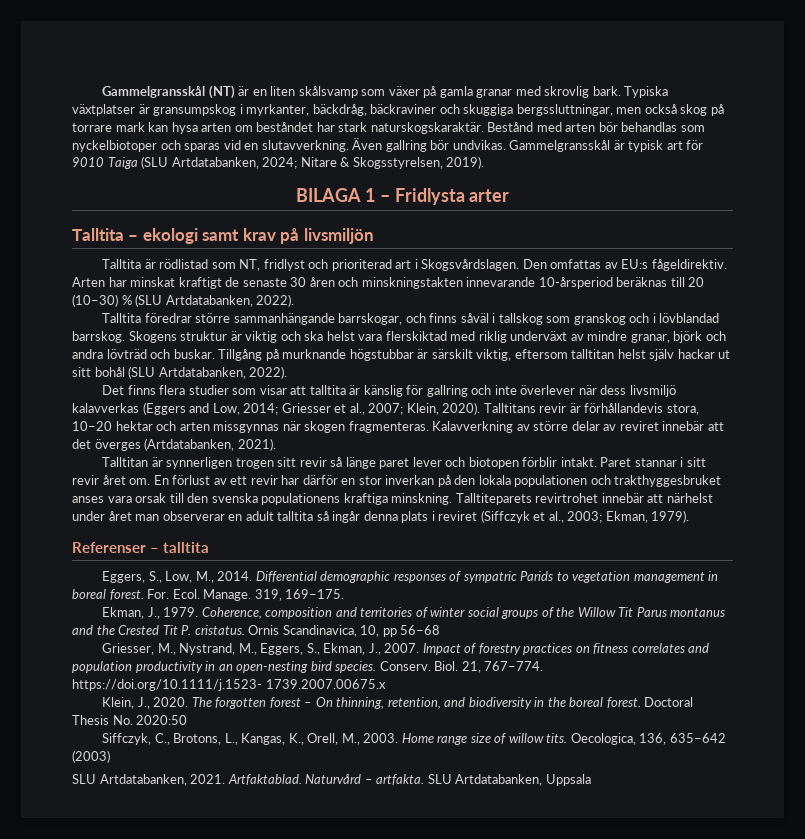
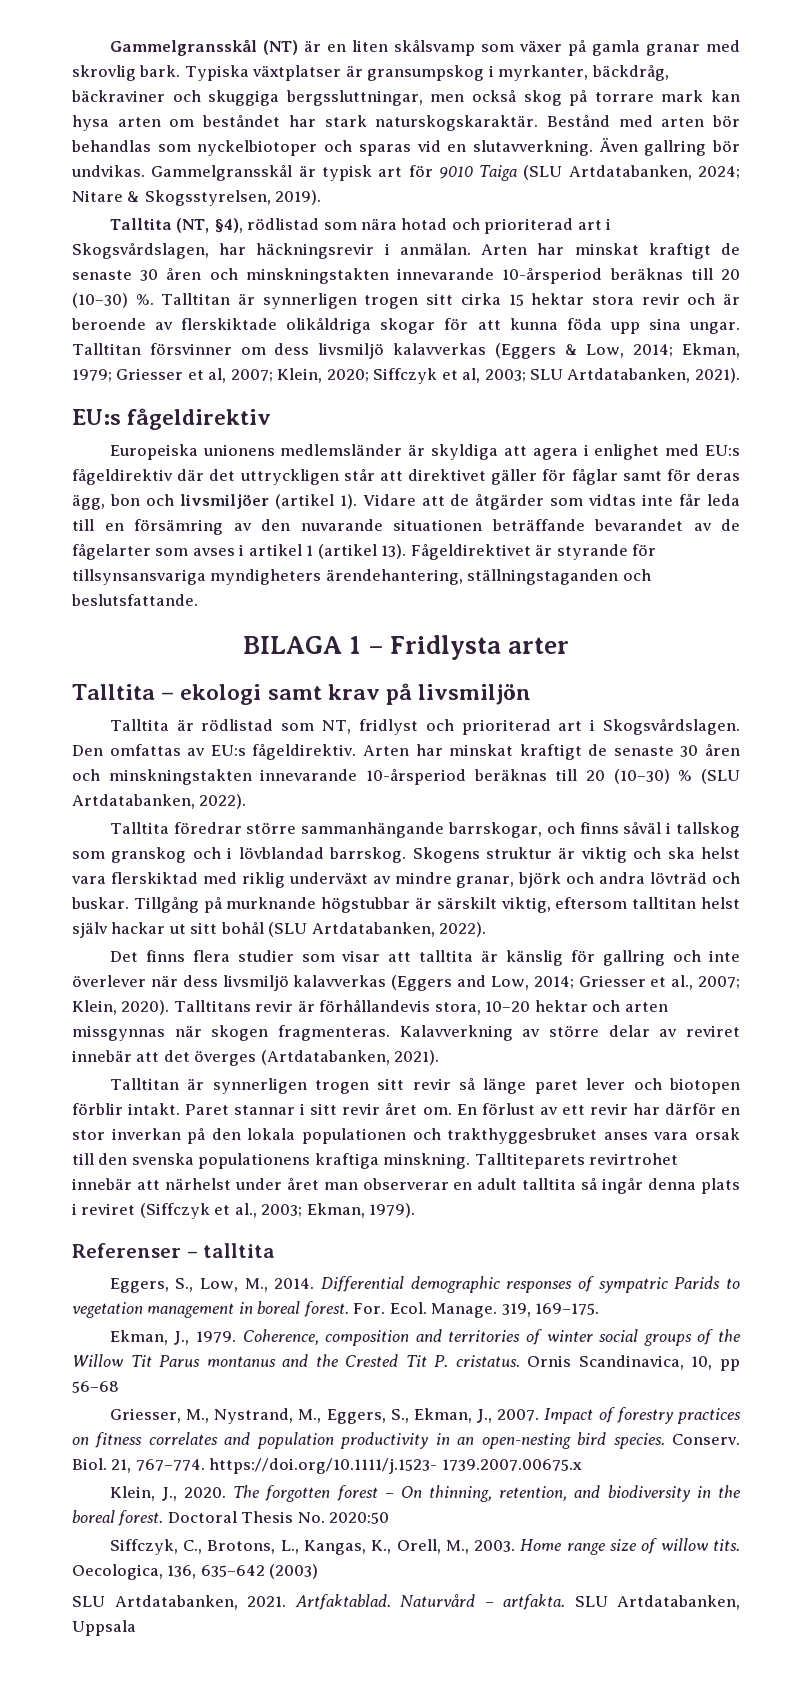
(485, 162) none -> [109,218,612,234] [72,243,740,259] [72,268,740,284] [72,293,741,309] [71,318,740,334] [72,343,741,359] [72,368,740,384] [72,408,272,430] [109,444,741,460] [72,469,740,485] [72,494,741,510] [72,519,740,535] [72,544,657,560] [72,569,651,585] [71,594,198,606] // Talltita (NT, §4), rödlistad som nära hotad och prioriterad art i Skogsvårdslagen, har häckningsrevir i anmälan. Arten har minskat kraftigt de senaste 30 åren och minskningstakten innevarande 10-årsperiod beräknas till 20 (10–30) %. Talltitan är synnerligen trogen sitt cirka 15 hektar stora revir och är beroende av flerskiktade olikåldriga skogar för att kunna föda upp sina ungar. Talltitan försvinner om dess livsmiljö kalavverkas (Eggers & Low, 2014; Ekman, 1979; Griesser et al, 2007; Klein, 2020; Siffczyk et al, 2003; SLU Artdatabanken, 2021). // EU:s fågeldirektiv // Europeiska unionens medlemsländer är skyldiga att agera i enlighet med EU:s fågeldirektiv där det uttryckligen står att direktivet gäller för fåglar samt för deras ägg, bon och livsmiljöer (artikel 1). Vidare att de åtgärder som vidtas inte får leda till en försämring av den nuvarande situationen beträffande bevarandet av de fågelarter som avses i artikel 1 (artikel 13). Fågeldirektivet är styrande för tillsynsansvariga myndigheters ärendehantering, ställningstaganden och beslutsfattande.

